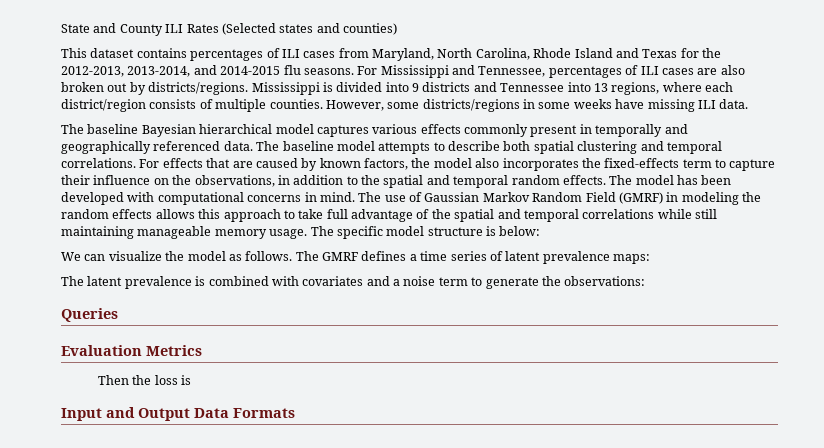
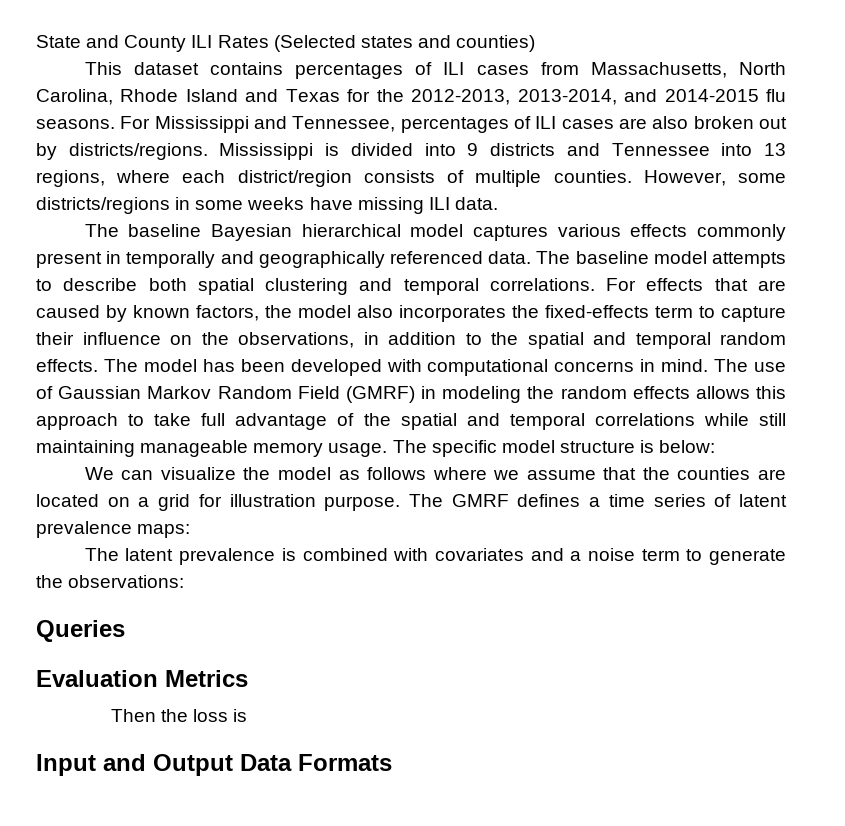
[372,48,434,61] Maryland, -> [590,62,727,78] Massachusetts,
[245,251,293,261] follows. -> [367,467,787,480] [36,494,401,511] follows where we assume that the counties are located on a grid for illustration purpose.

